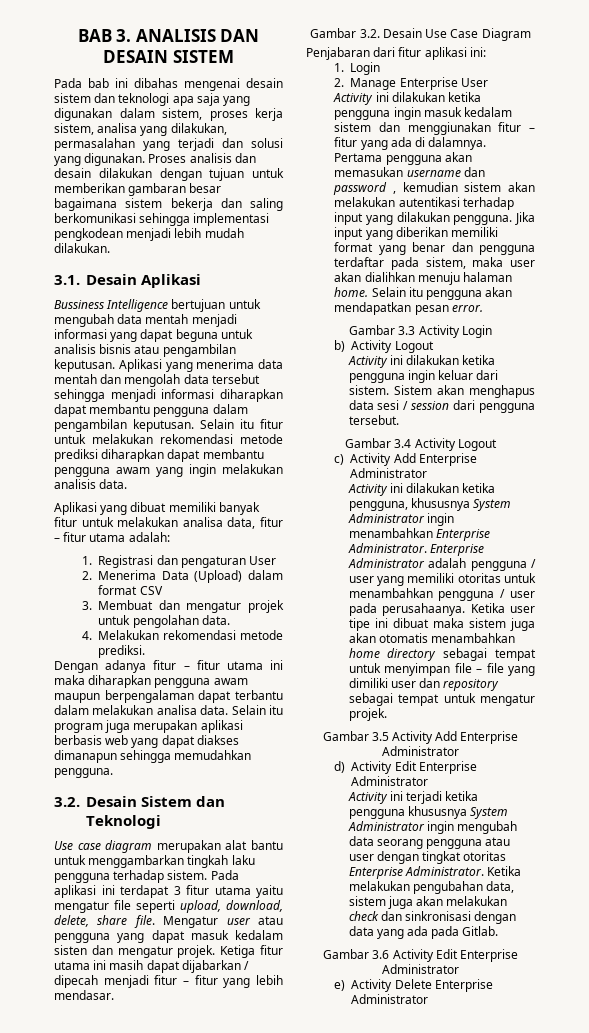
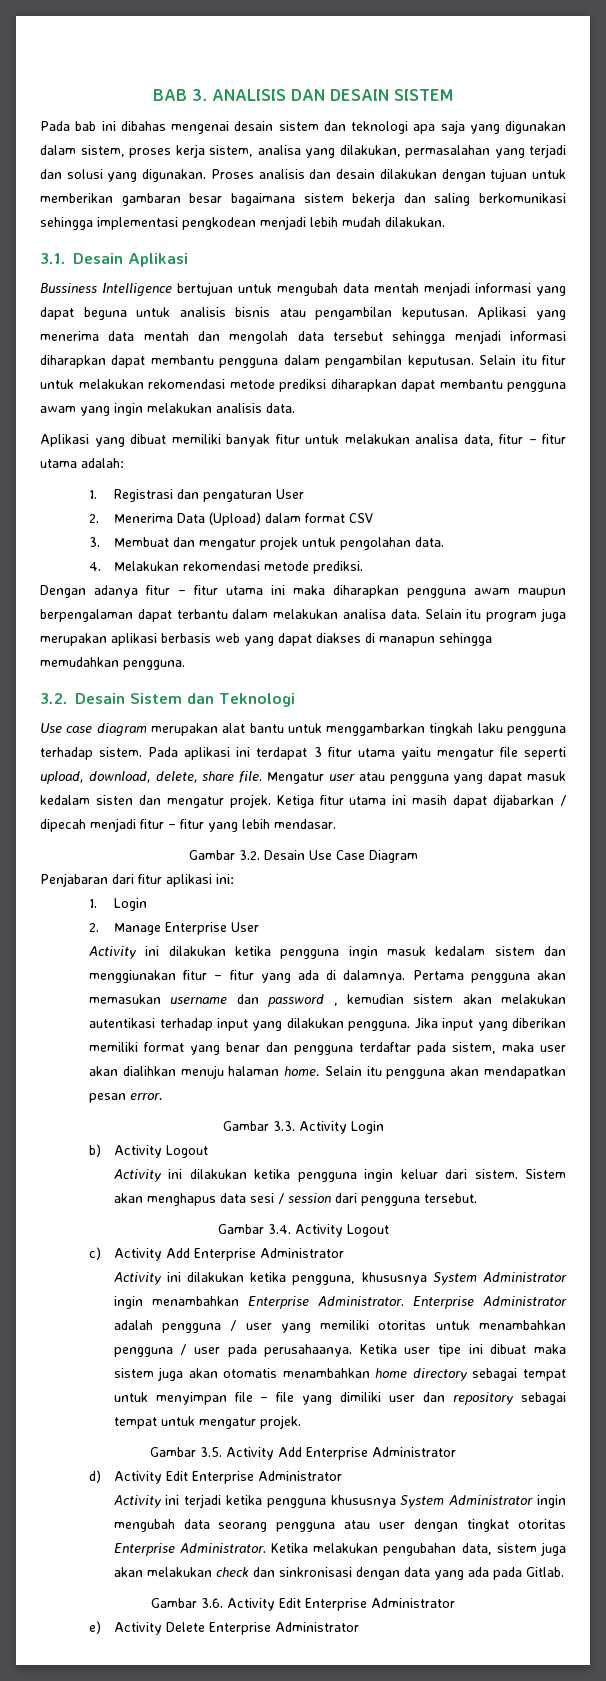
[54,750,117,763] dimanapun -> [365,633,435,646] di manapun
[398,326,416,335] 3.3 -> [272,1121,295,1131] 3.3.
[394,439,412,448] 3.4 -> [267,1224,291,1234] 3.4.
[371,732,389,741] 3.5 -> [200,1447,222,1457] 3.5.
[372,950,390,959] 3.6 -> [201,1598,223,1608] 3.6.

